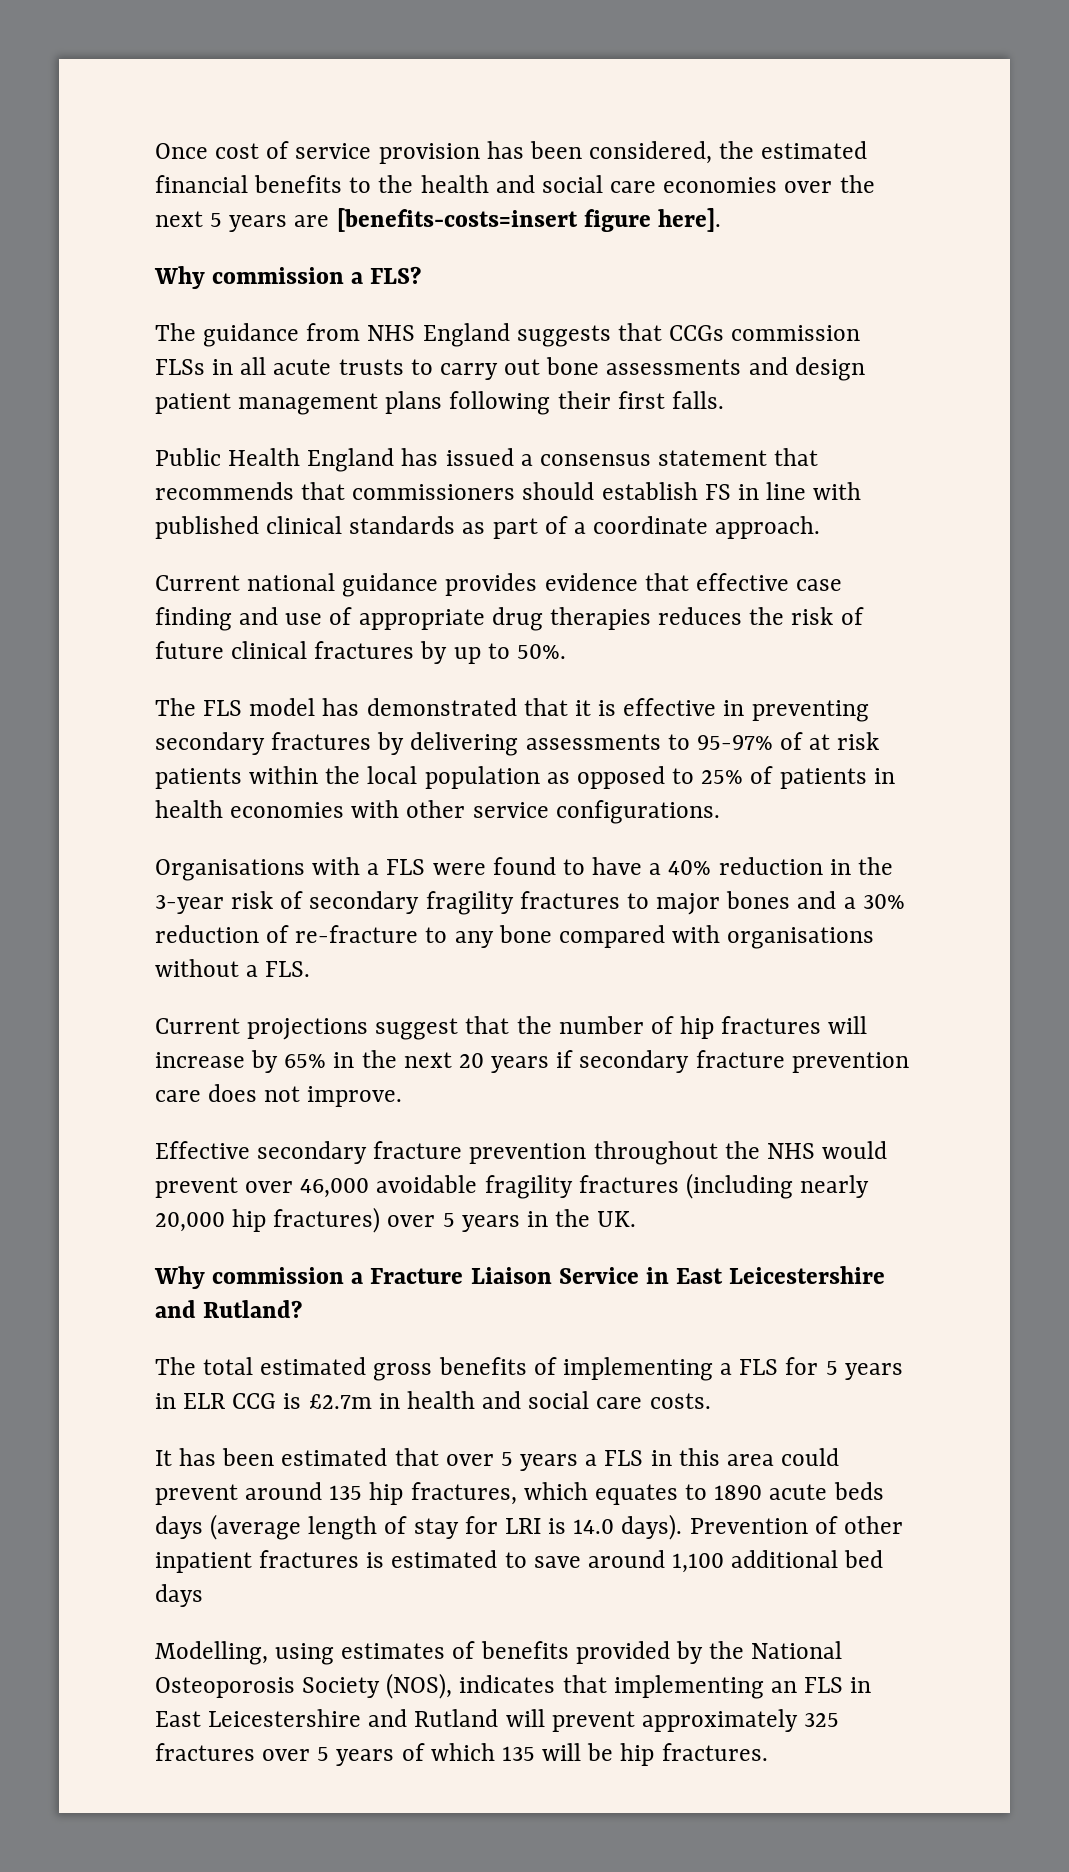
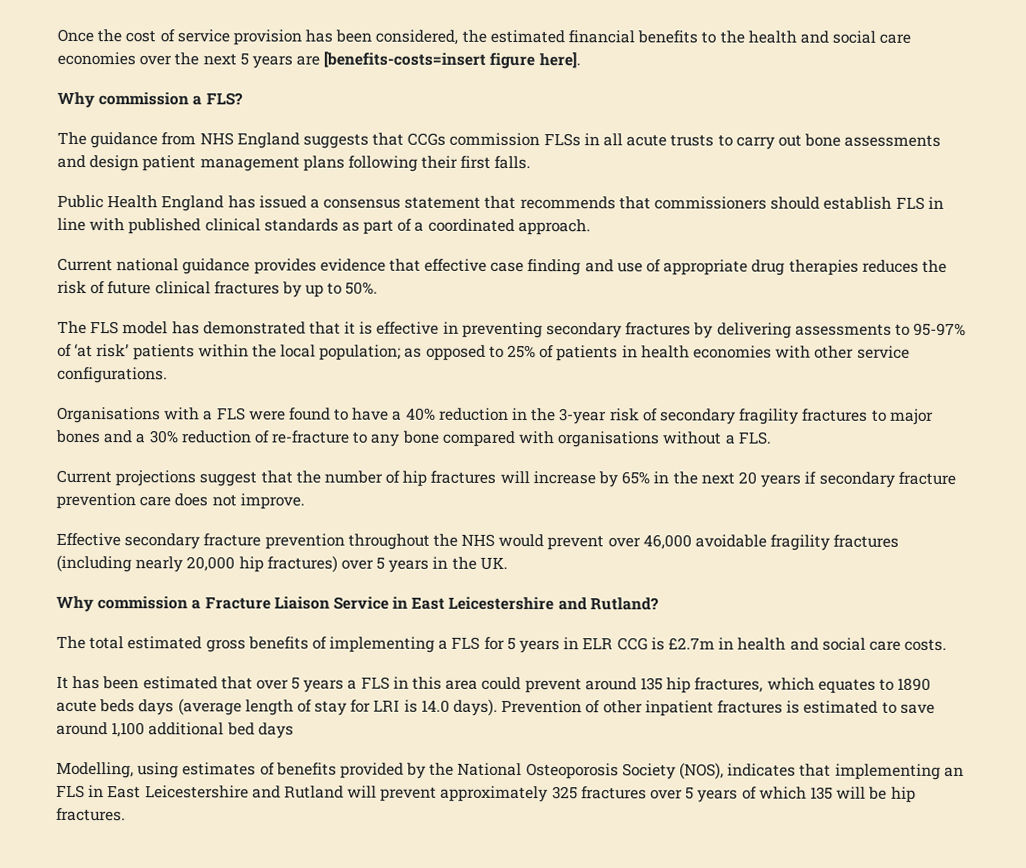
(208, 151) none -> [97,29,123,43] the
[704,484,731,500] FS -> [895,196,925,210] FLS
[593,516,709,534] coordinate -> [427,218,515,233] coordinated
[809,732,880,750] at risk -> [74,344,130,358] ‘at risk’
[424,766,540,789] population -> [319,344,402,361] population;

